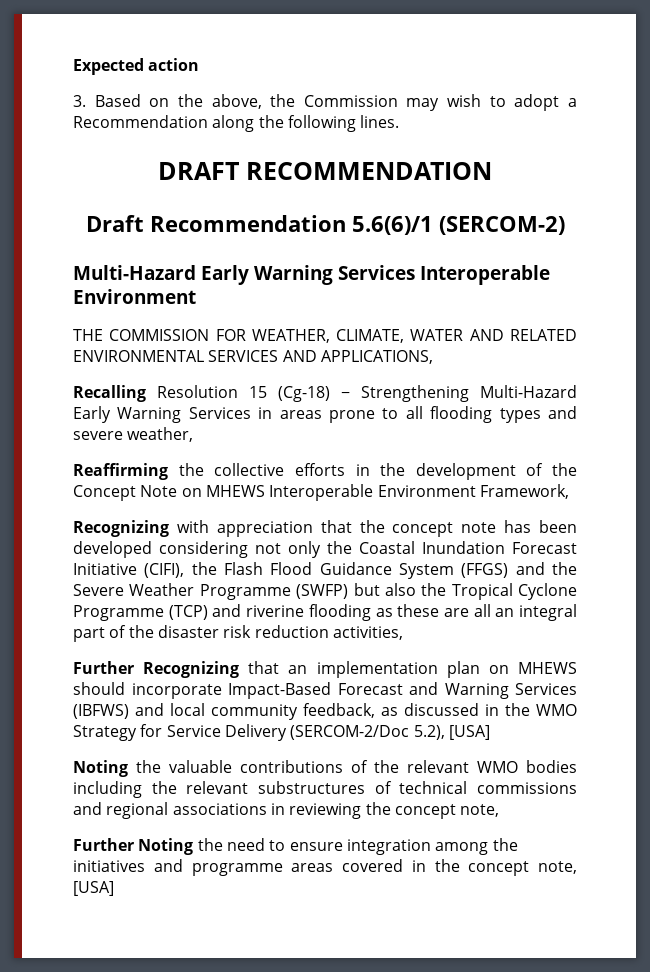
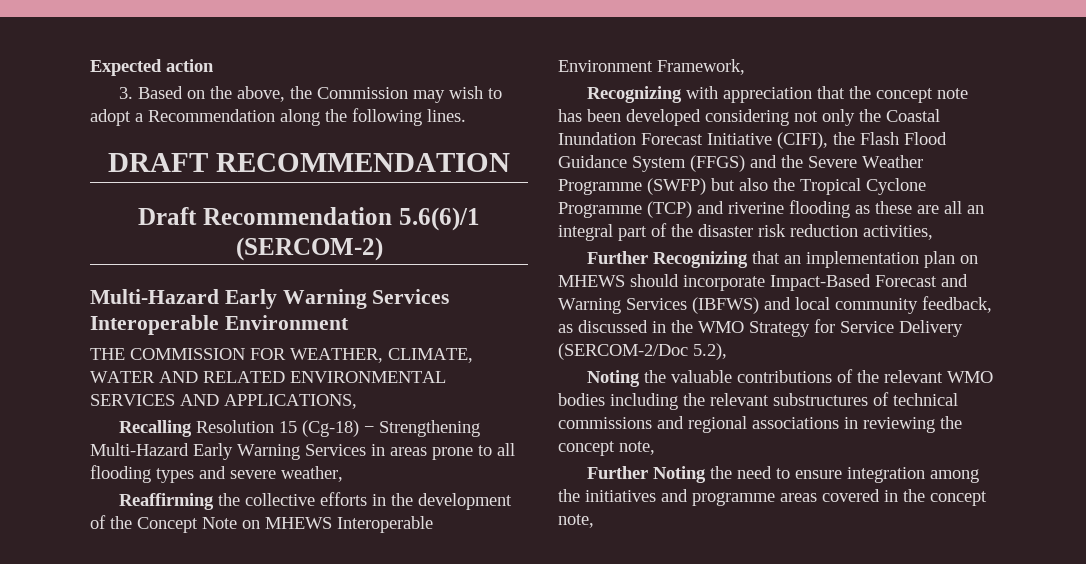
[448,725,490,740] [USA] -> (727, 351) none
[73,881,114,896] [USA] -> (594, 521) none

